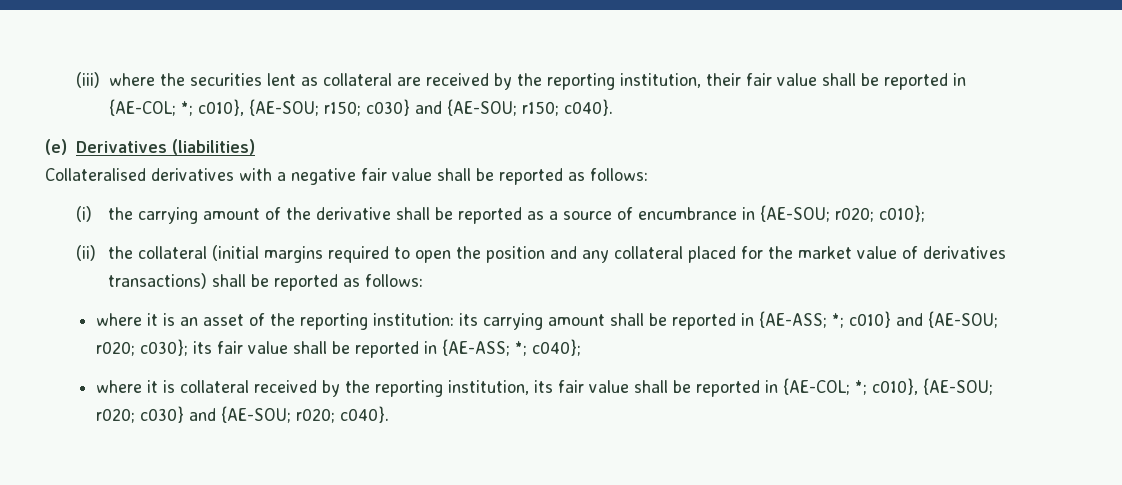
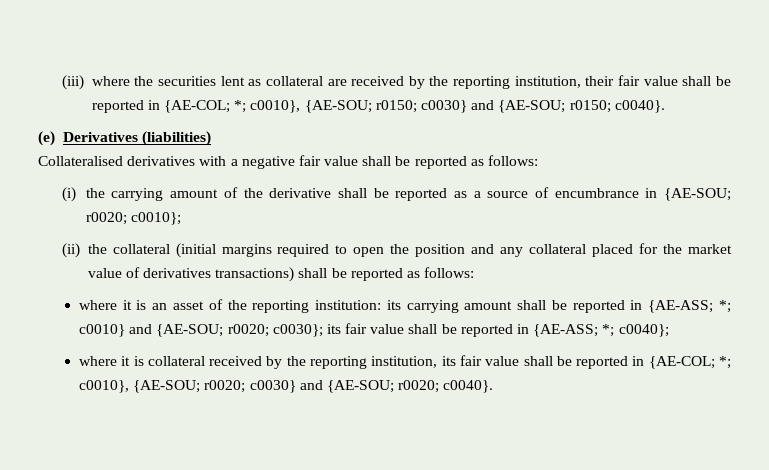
[198,99,614,116] c010}, {AE-SOU; r150; c030} and {AE-SOU; r150; c040}. -> [250,100,665,113] c0010}, {AE-SOU; r0150; c0030} and {AE-SOU; r0150; c0040}.
[834,205,925,222] r020; c010}; -> [85,212,181,225] r0020; c0010};
[848,311,998,328] [95,339,188,356] c010} and {AE-SOU; r020; c030}; -> [78,324,323,337] c0010} and {AE-SOU; r0020; c0030};
[531,339,581,356] c040}; -> [618,324,669,337] c0040};
[871,378,993,395] [95,406,389,423] c010}, {AE-SOU; r020; c030} and {AE-SOU; r020; c040}. -> [78,380,494,393] c0010}, {AE-SOU; r0020; c0030} and {AE-SOU; r0020; c0040}.

